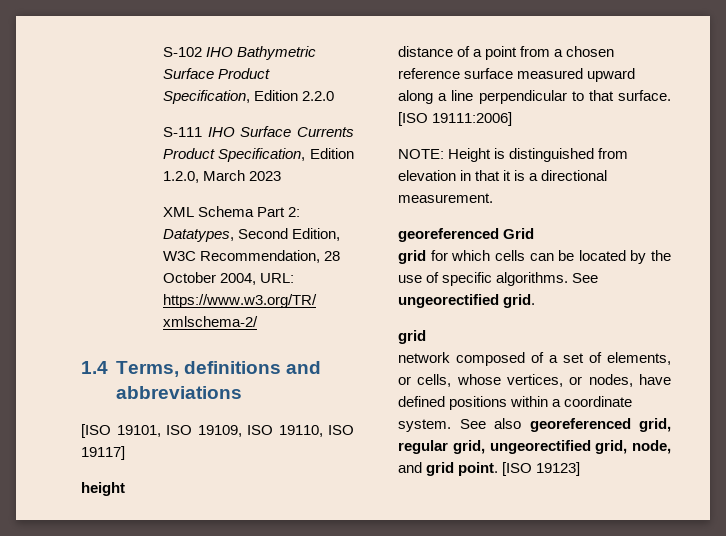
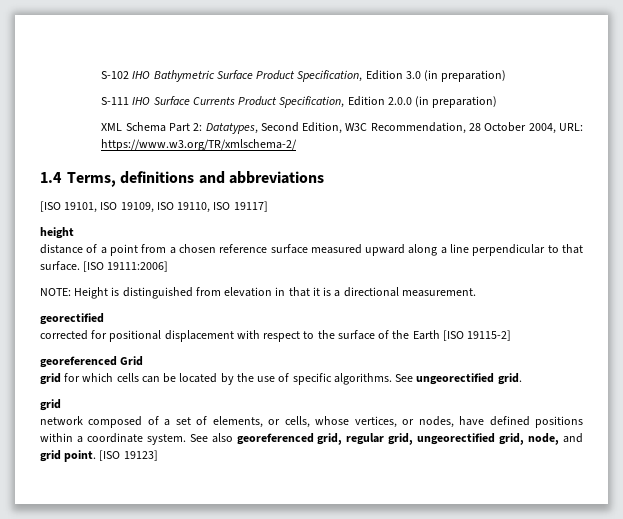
[302,91,334,101] 2.2.0 -> [405,70,507,82] 3.0 (in preparation)
[162,170,281,183] 1.2.0, March 2023 -> [387,96,498,108] 2.0.0 (in preparation)
(493, 198) none -> [40,313,104,325] [40,330,512,342] // georectified // corrected for positional displacement with respect to the surface of the Earth [ISO 19115-2]

